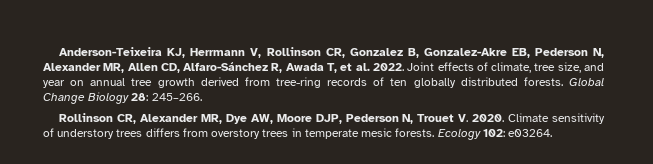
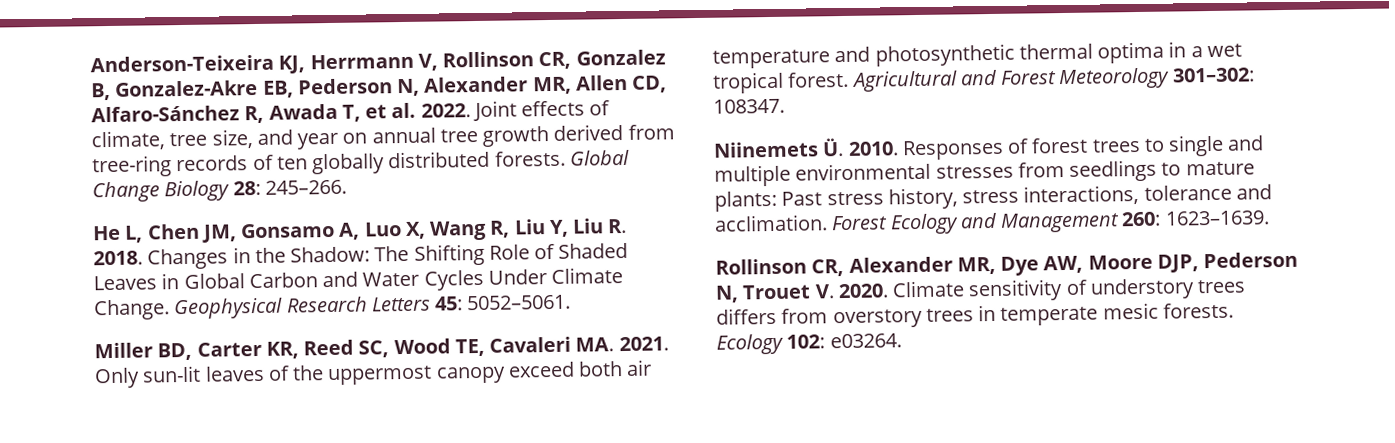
(202, 97) none -> [93,218,628,243] [93,242,629,270] [93,267,624,291] [94,294,572,321] [94,336,669,361] [94,359,653,389] [712,41,1242,69] [712,67,1255,94] [713,98,785,114] [713,134,1265,161] [714,159,1255,187] [714,184,1272,212] [714,210,1270,235] // He L, Chen JM, Gonsamo A, Luo X, Wang R, Liu Y, Liu R. 2018. Changes in the Shadow: The Shifting Role of Shaded Leaves in Global Carbon and Water Cycles Under Climate Change. Geophysical Research Letters 45: 5052–5061. // Miller BD, Carter KR, Reed SC, Wood TE, Cavaleri MA. 2021. Only sun-lit leaves of the uppermost canopy exceed both air temperature and photosynthetic thermal optima in a wet tropical forest. Agricultural and Forest Meteorology 301–302: 108347. // Niinemets Ü. 2010. Responses of forest trees to single and multiple environmental stresses from seedlings to mature plants: Past stress history, stress interactions, tolerance and acclimation. Forest Ecology and Management 260: 1623–1639.

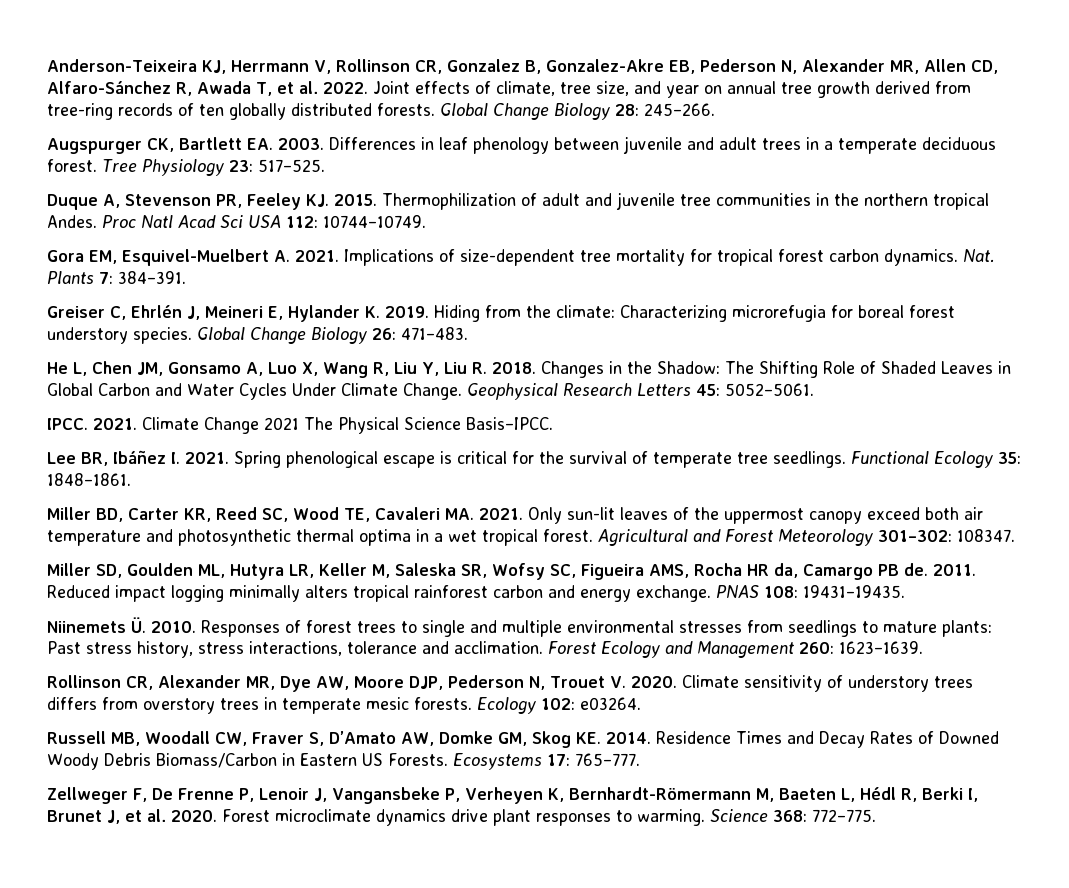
(347, 187) none -> [47,136,996,154] [47,159,325,176] [47,192,989,210] [47,215,426,228] [47,249,995,266] [47,271,186,284] [47,305,955,322] [47,327,468,344] // Augspurger CK, Bartlett EA. 2003. Differences in leaf phenology between juvenile and adult trees in a temperate deciduous forest. Tree Physiology 23: 517–525. // Duque A, Stevenson PR, Feeley KJ. 2015. Thermophilization of adult and juvenile tree communities in the northern tropical Andes. Proc Natl Acad Sci USA 112: 10744–10749. // Gora EM, Esquivel-Muelbert A. 2021. Implications of size-dependent tree mortality for tropical forest carbon dynamics. Nat. Plants 7: 384–391. // Greiser C, Ehrlén J, Meineri E, Hylander K. 2019. Hiding from the climate: Characterizing microrefugia for boreal forest understory species. Global Change Biology 26: 471–483.
(572, 302) none -> [47,417,553,434] [47,450,1021,468] [47,473,131,486] // IPCC. 2021. Climate Change 2021 The Physical Science Basis–IPCC. // Lee BR, Ibáñez I. 2021. Spring phenological escape is critical for the survival of temperate tree seedlings. Functional Ecology 35: 1848–1861.
(785, 106) none -> [47,563,976,580] [47,585,905,602] // Miller SD, Goulden ML, Hutyra LR, Keller M, Saleska SR, Wofsy SC, Figueira AMS, Rocha HR da, Camargo PB de. 2011. Reduced impact logging minimally alters tropical rainforest carbon and energy exchange. PNAS 108: 19431–19435.
(902, 341) none -> [47,731,999,748] [47,753,640,770] [47,787,978,804] [47,809,876,826] // Russell MB, Woodall CW, Fraver S, D’Amato AW, Domke GM, Skog KE. 2014. Residence Times and Decay Rates of Downed Woody Debris Biomass/Carbon in Eastern US Forests. Ecosystems 17: 765–777. // Zellweger F, De Frenne P, Lenoir J, Vangansbeke P, Verheyen K, Bernhardt-Römermann M, Baeten L, Hédl R, Berki I, Brunet J, et al. 2020. Forest microclimate dynamics drive plant responses to warming. Science 368: 772–775.

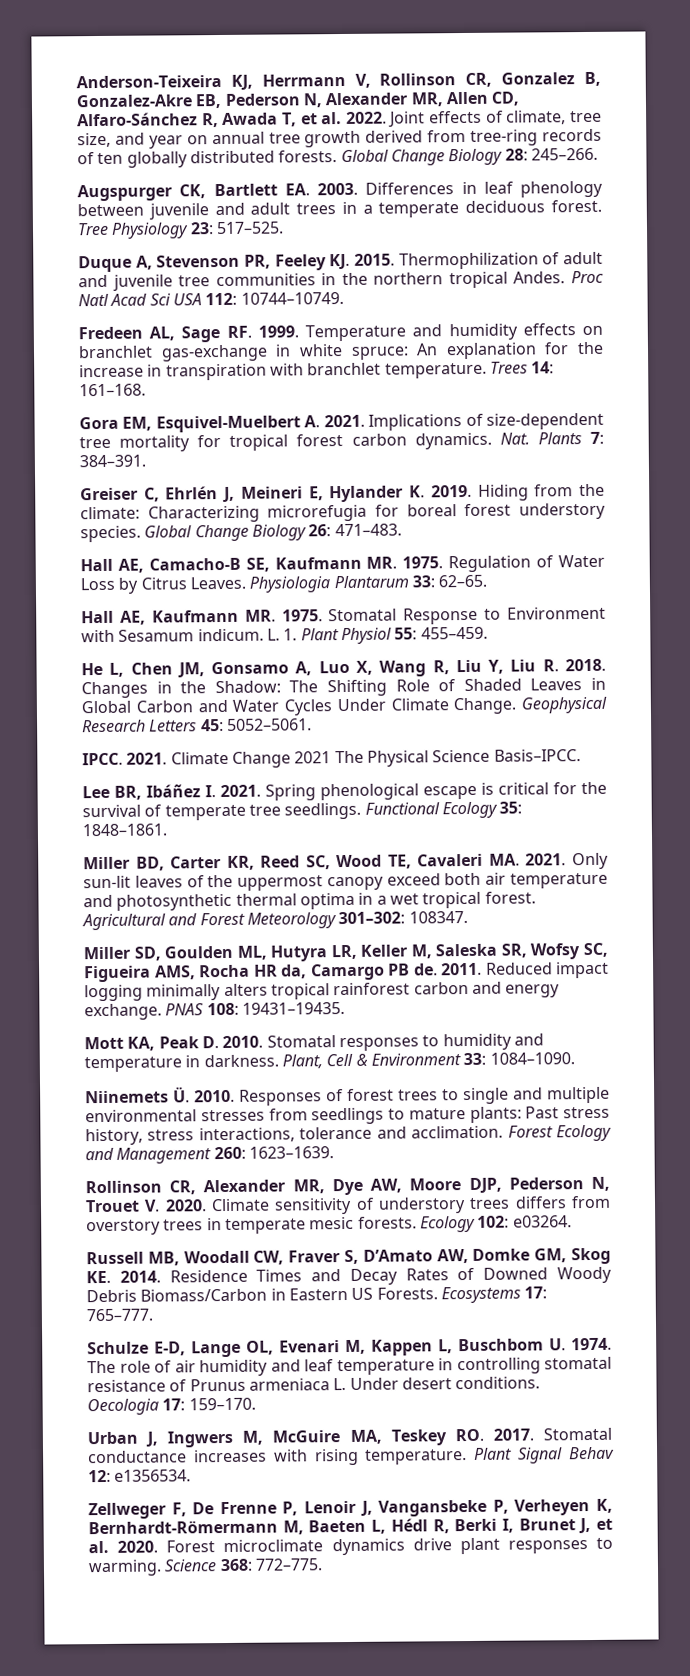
(426, 221) none -> [78,323,603,343] [78,341,604,362] [79,361,555,381] [79,383,146,397] // Fredeen AL, Sage RF. 1999. Temperature and humidity effects on branchlet gas-exchange in white spruce: An explanation for the increase in transpiration with branchlet temperature. Trees 14: 161–168.
(468, 333) none -> [80,554,606,573] [80,574,488,594] [81,606,606,625] [81,626,488,645] // Hall AE, Camacho-B SE, Kaufmann MR. 1975. Regulation of Water Loss by Citrus Leaves. Physiologia Plantarum 33: 62–65. // Hall AE, Kaufmann MR. 1975. Stomatal Response to Environment with Sesamum indicum. L. 1. Plant Physiol 55: 455–459.
(905, 591) none -> [84,1033,544,1052] [84,1052,575,1073] // Mott KA, Peak D. 2010. Stomatal responses to humidity and temperature in darkness. Plant, Cell & Environment 33: 1084–1090.
(640, 759) none -> [87,1337,612,1358] [87,1356,612,1377] [87,1376,541,1393] [87,1397,256,1416] [87,1427,612,1448] [88,1446,615,1466] [88,1469,192,1483] // Schulze E-D, Lange OL, Evenari M, Kappen L, Buschbom U. 1974. The role of air humidity and leaf temperature in controlling stomatal resistance of Prunus armeniaca L. Under desert conditions. Oecologia 17: 159–170. // Urban J, Ingwers M, McGuire MA, Teskey RO. 2017. Stomatal conductance increases with rising temperature. Plant Signal Behav 12: e1356534.

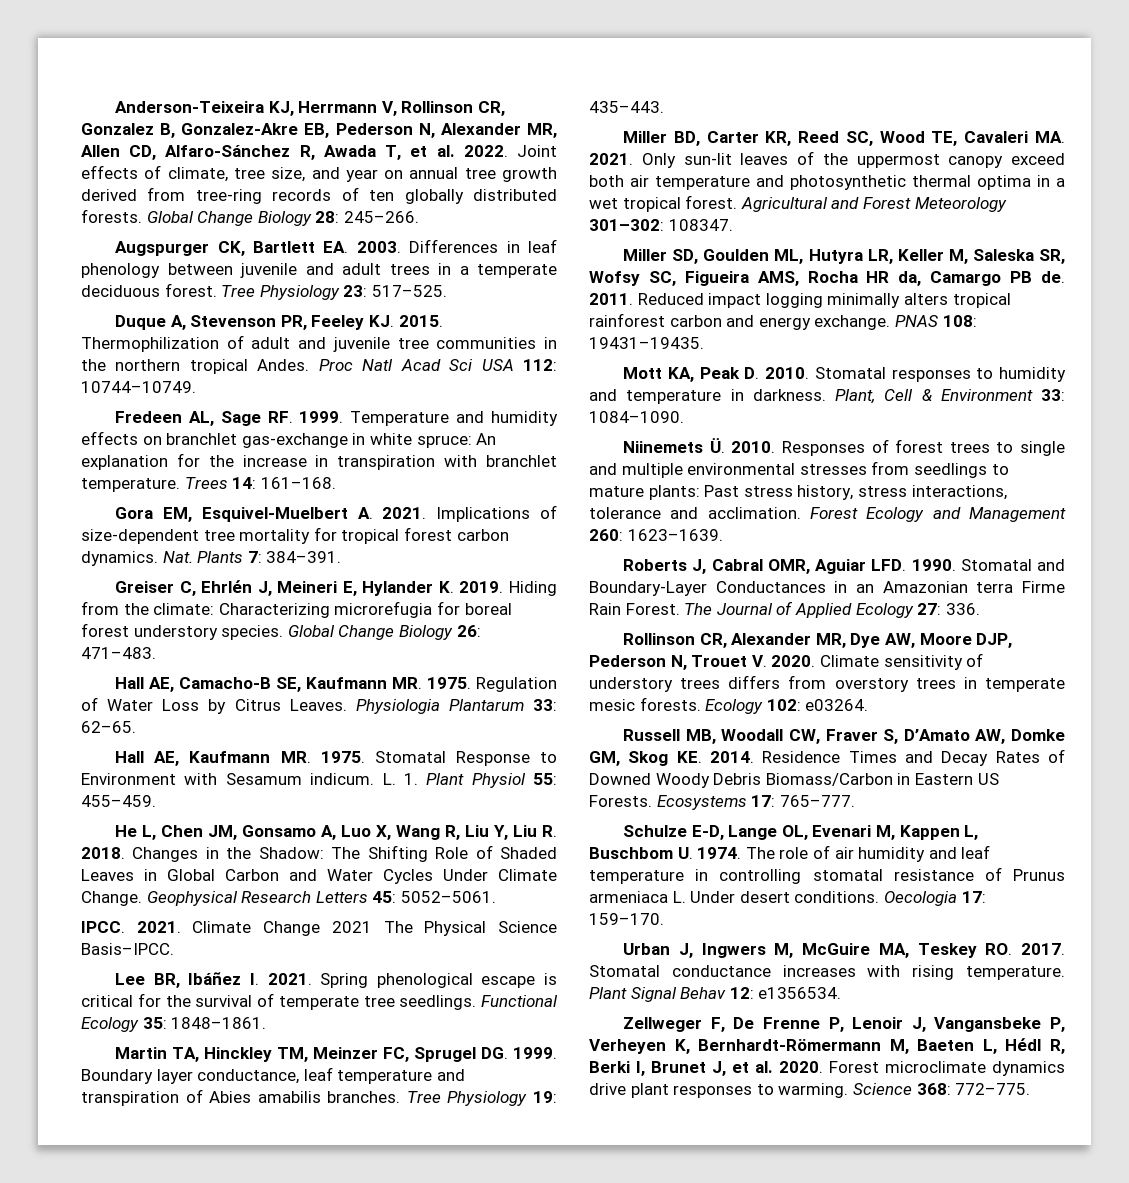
(167, 830) none -> [115,1047,557,1062] [81,1067,465,1084] [81,1089,557,1106] [589,101,664,113] // Martin TA, Hinckley TM, Meinzer FC, Sprugel DG. 1999. Boundary layer conductance, leaf temperature and transpiration of Abies amabilis branches. Tree Physiology 19: 435–443.
(334, 1152) none -> [623,559,1065,574] [589,581,1065,596] [589,601,980,618] // Roberts J, Cabral OMR, Aguiar LFD. 1990. Stomatal and Boundary-Layer Conductances in an Amazonian terra Firme Rain Forest. The Journal of Applied Ecology 27: 336.

